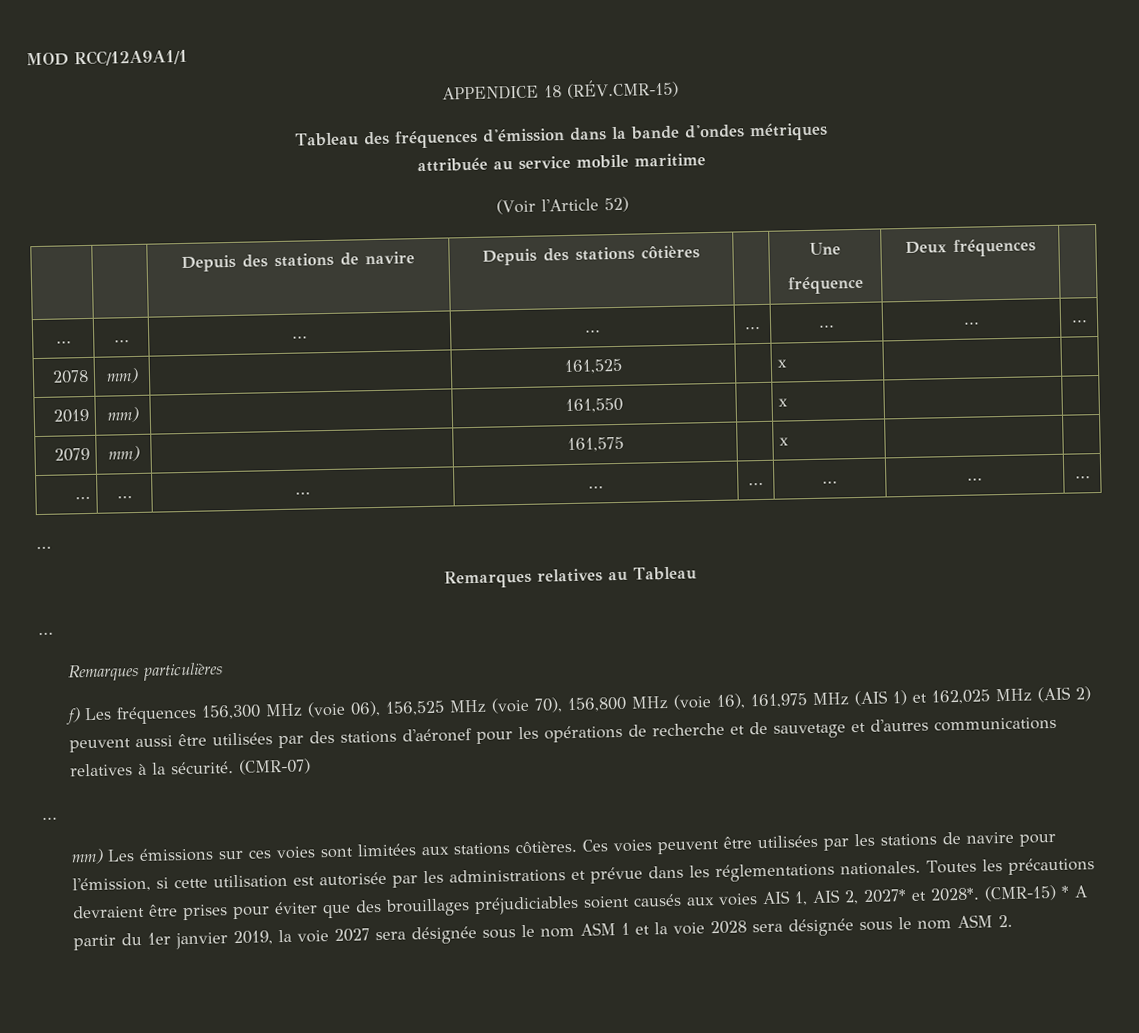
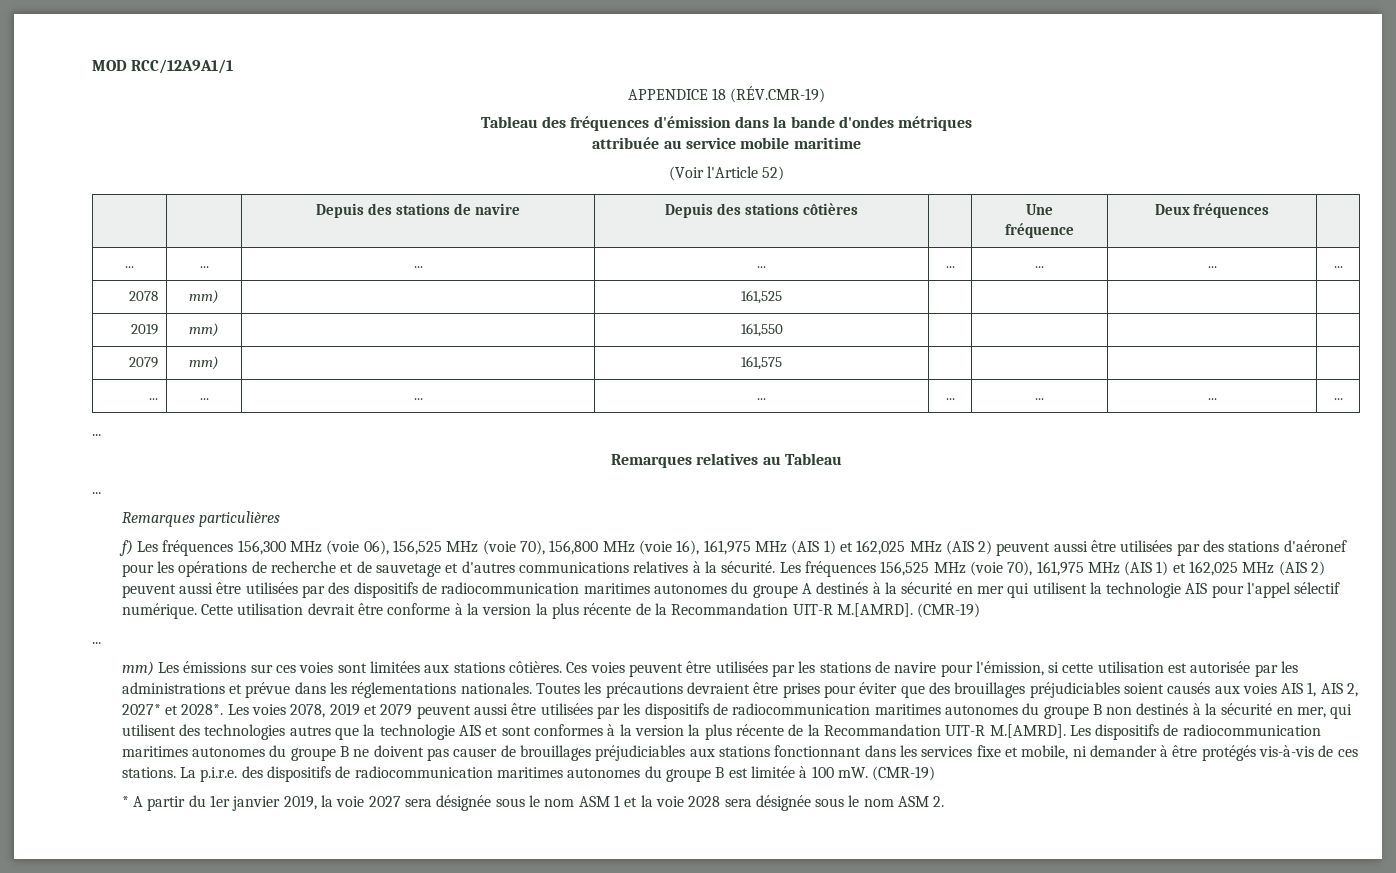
[566,78,680,99] (RÉV.CMR-15) -> [730,86,826,103] (RÉV.CMR-19)
[776,359,787,368] x -> (782, 297) none
[777,398,788,407] x -> (783, 330) none
[778,437,789,446] x -> (782, 363) none
[237,758,311,775] (CMR-07) -> [779,561,1326,577] [121,582,1341,598] [121,603,981,619] Les fréquences 156,525 MHz (voie 70), 161,975 MHz (AIS 1) et 162,025 MHz (AIS 2) peuvent aussi être utilisées par des dispositifs de radiocommunication maritimes autonomes du groupe A destinés à la sécurité en mer qui utilisent la technologie AIS pour l'appel sélectif numérique. Cette utilisation devrait être conforme à la version la plus récente de la Recommandation UIT-R M.[AMRD]. (CMR-19)
[983,884,1057,902] (CMR-15) -> [227,703,1353,719] [121,724,1321,740] [121,745,1358,761] [121,766,936,782] Les voies 2078, 2019 et 2079 peuvent aussi être utilisées par les dispositifs de radiocommunication maritimes autonomes du groupe B non destinés à la sécurité en mer, qui utilisent des technologies autres que la technologie AIS et sont conformes à la version la plus récente de la Recommandation UIT-R M.[AMRD]. Les dispositifs de radiocommunication maritimes autonomes du groupe B ne doivent pas causer de brouillages préjudiciables aux stations fonctionnant dans les services fixe et mobile, ni demander à être protégés vis-à-vis de ces stations. La p.i.r.e. des dispositifs de radiocommunication maritimes autonomes du groupe B est limitée à 100 mW. (CMR-19) //

